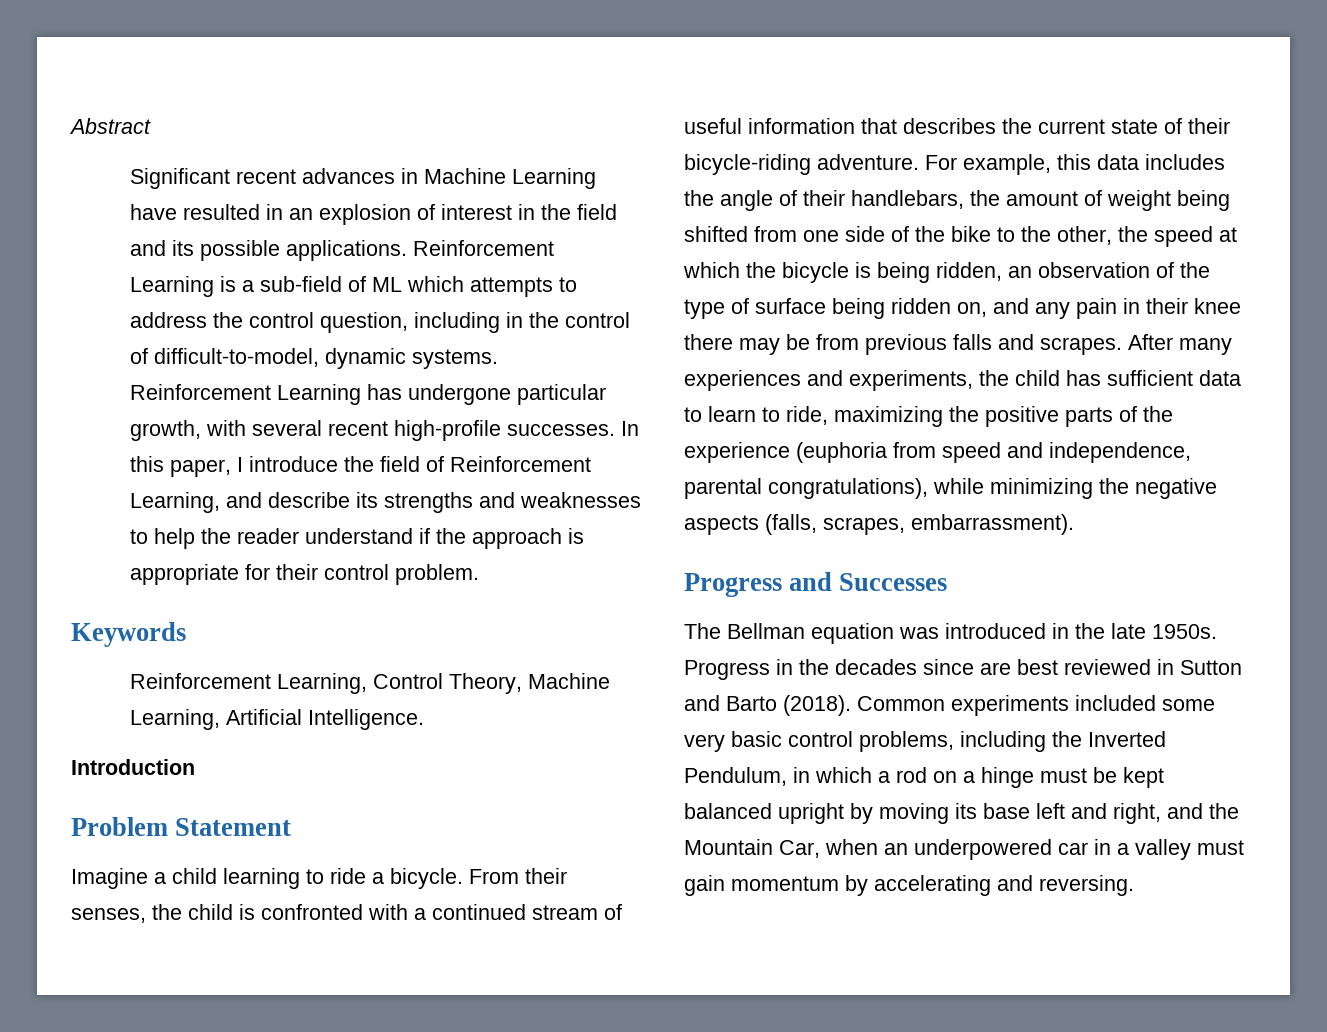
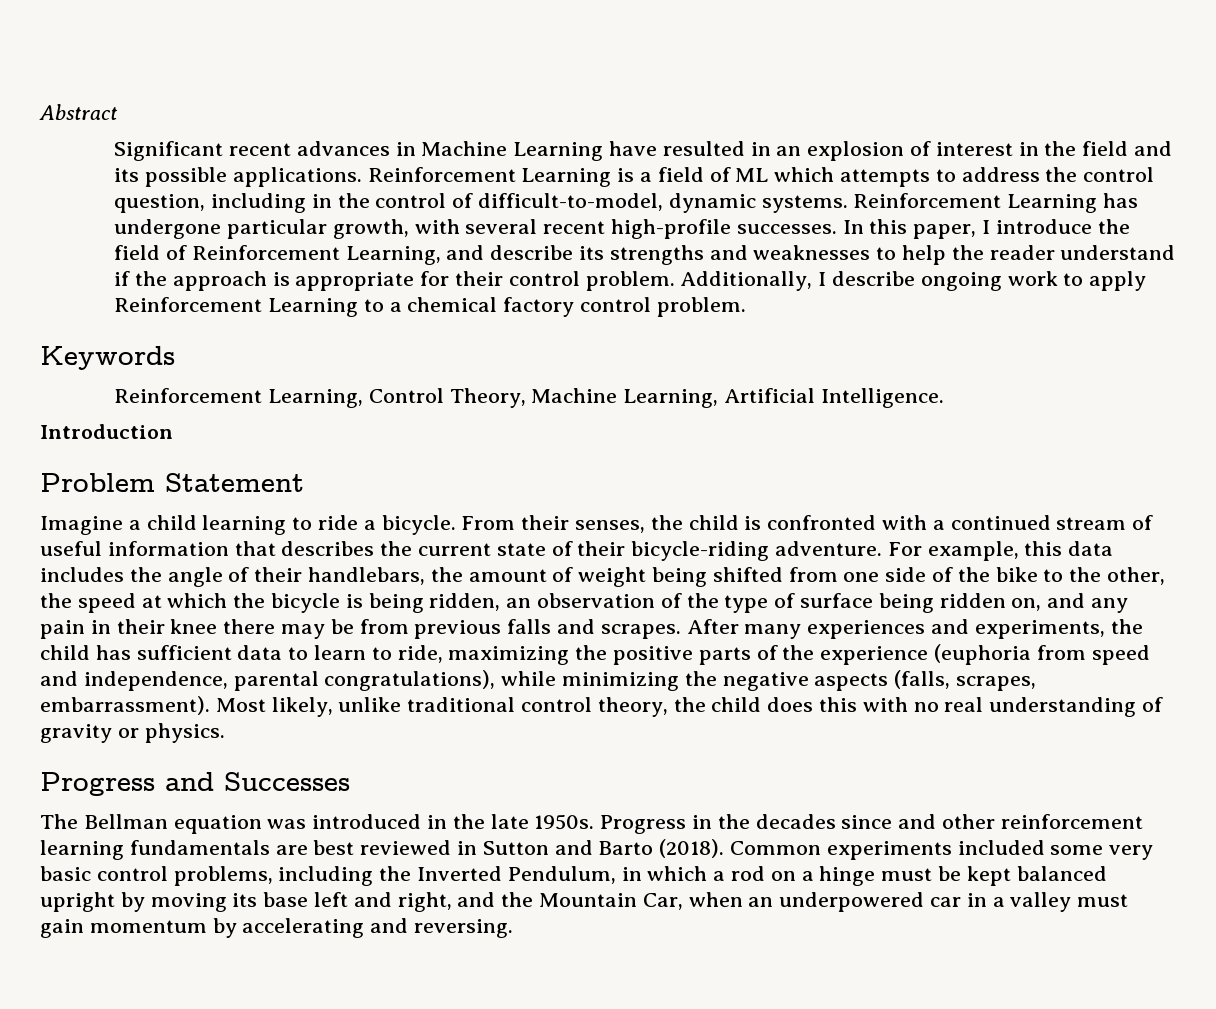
[259,276,342,292] sub-field -> [657,167,704,182] field
(479, 574) none -> [680,271,1147,291] [114,297,746,317] Additionally, I describe ongoing work to apply Reinforcement Learning to a chemical factory control problem.
(1074, 524) none -> [215,697,1164,717] [40,723,225,743] Most likely, unlike traditional control theory, the child does this with no real understanding of gravity or physics.
(974, 667) none -> [898,814,1143,829] [40,840,270,860] and other reinforcement learning fundamentals

